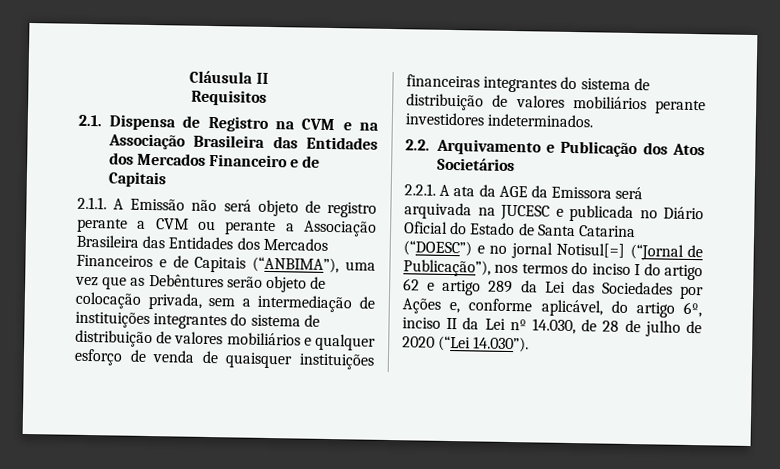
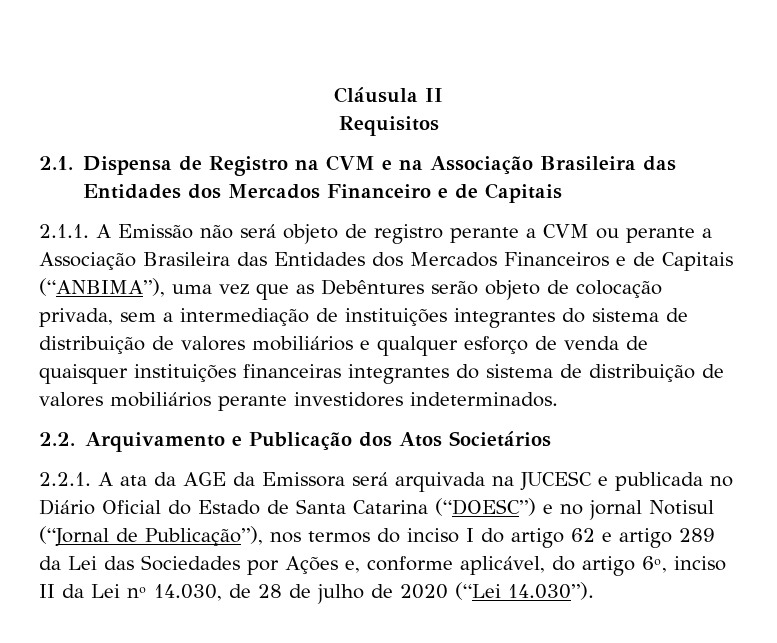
[556,242,625,258] Notisul[=] -> [649,500,714,515] Notisul

